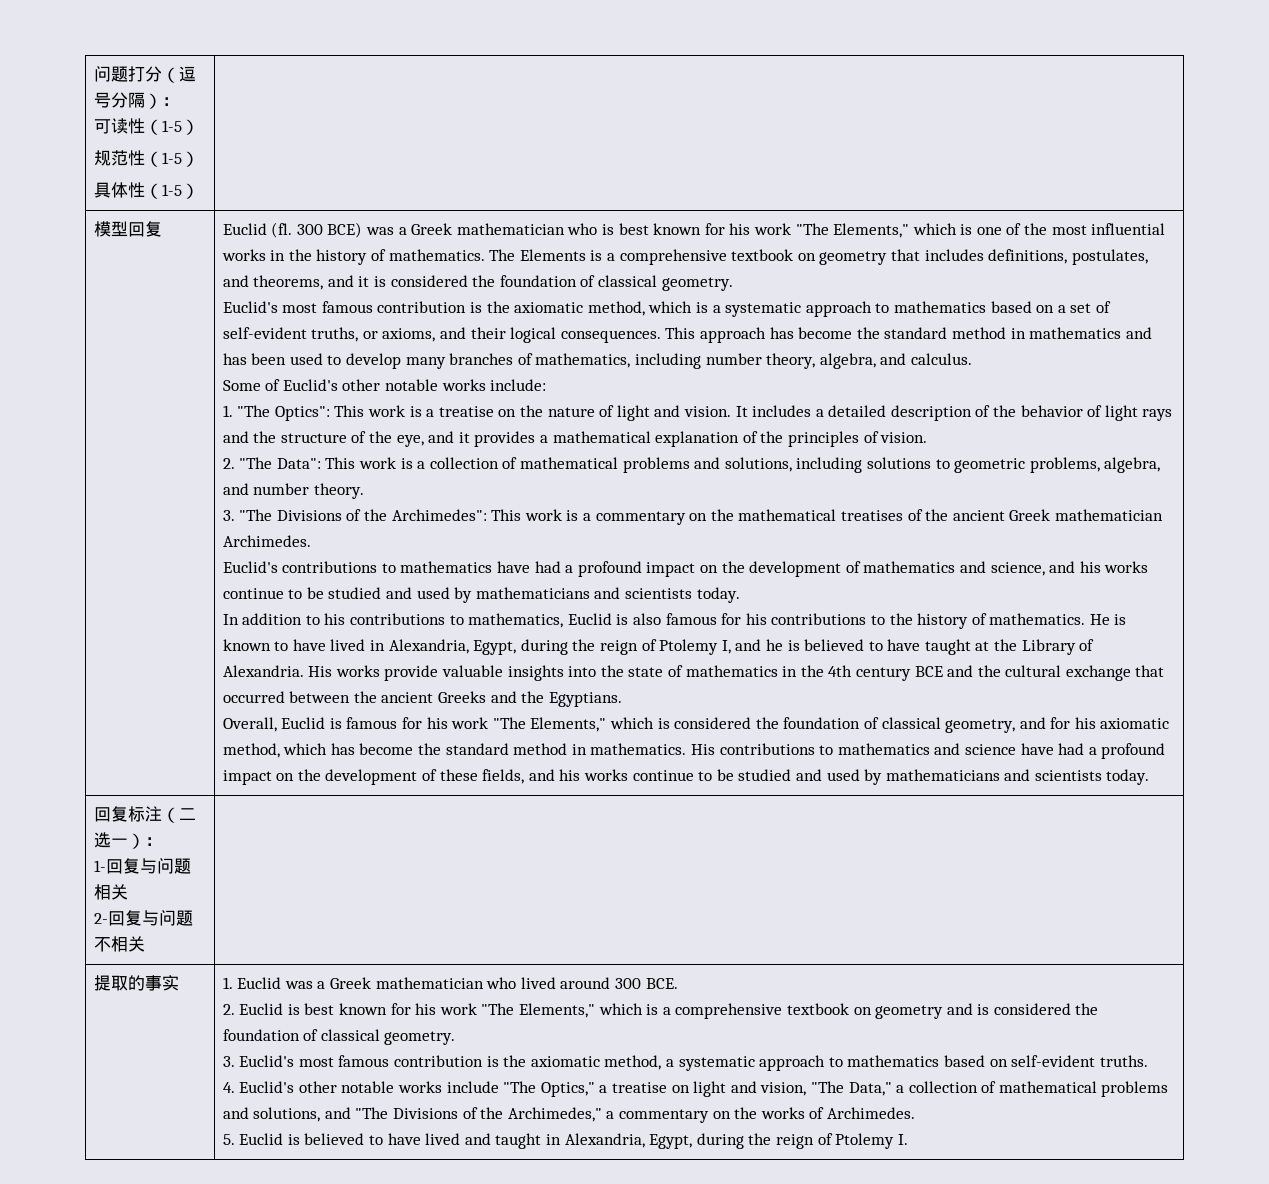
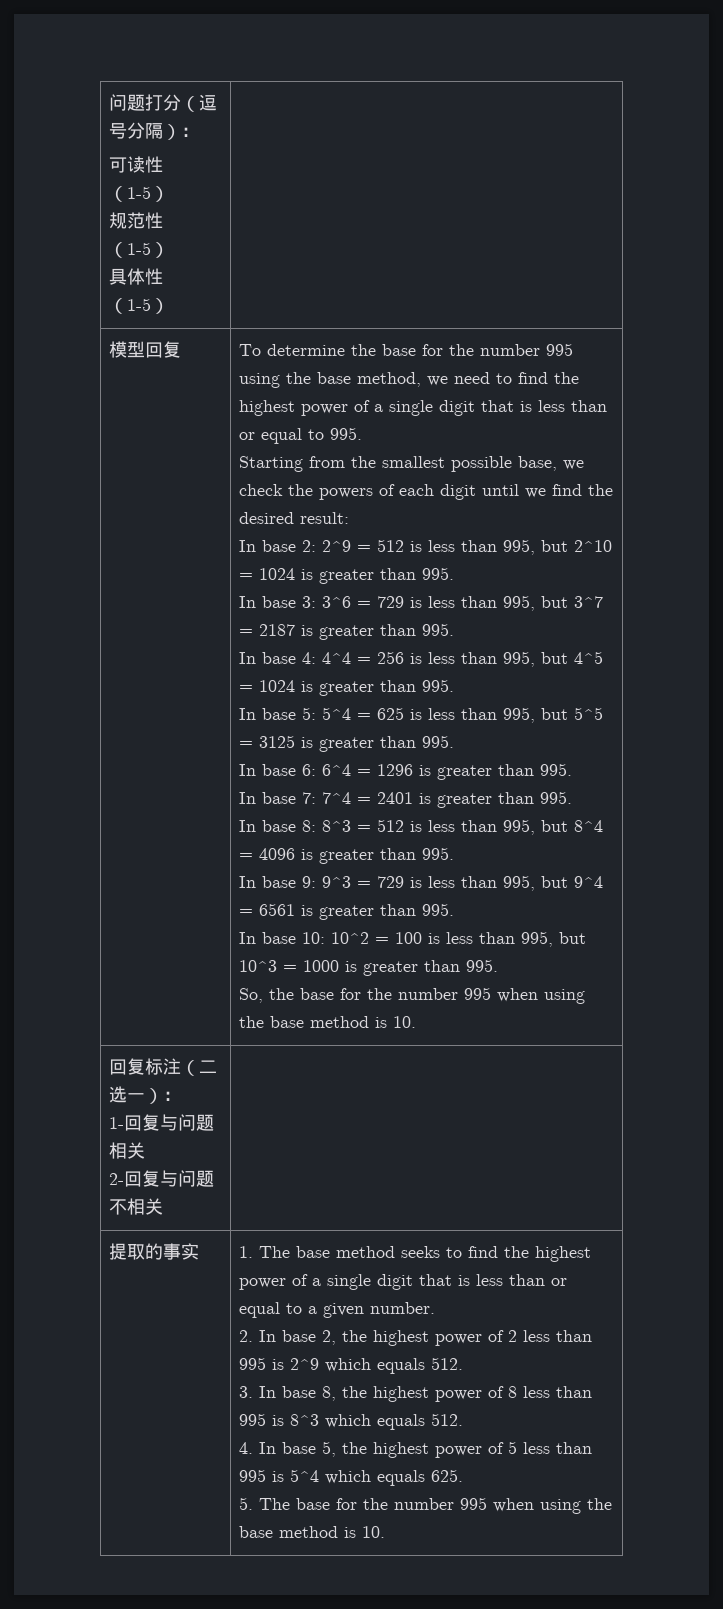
[222,222,1166,238] [221,249,1148,265] [222,275,733,291] [222,301,1111,317] [222,327,1152,343] [222,353,972,369] [222,379,547,391] [222,405,1173,421] [222,431,928,447] [222,457,1161,473] [222,483,364,499] [222,509,1163,525] [222,535,311,547] [222,561,1149,577] [222,587,740,603] [222,613,1127,629] [222,639,1095,655] [222,665,1165,681] [222,691,622,707] [222,717,1170,733] [222,743,1166,759] [222,769,1150,785] Euclid (fl. 300 BCE) was a Greek mathematician who is best known for his work "The Elements," which is one of the most influential works in the history of mathematics. The Elements is a comprehensive textbook on geometry that includes definitions, postulates, and theorems, and it is considered the foundation of classical geometry. // Euclid's most famous contribution is the axiomatic method, which is a systematic approach to mathematics based on a set of self-evident truths, or axioms, and their logical consequences. This approach has become the standard method in mathematics and has been used to develop many branches of mathematics, including number theory, algebra, and calculus. // Some of Euclid's other notable works include: // 1. "The Optics": This work is a treatise on the nature of light and vision. It includes a detailed description of the behavior of light rays and the structure of the eye, and it provides a mathematical explanation of the principles of vision. // 2. "The Data": This work is a collection of mathematical problems and solutions, including solutions to geometric problems, algebra, and number theory. // 3. "The Divisions of the Archimedes": This work is a commentary on the mathematical treatises of the ancient Greek mathematician Archimedes. // Euclid's contributions to mathematics have had a profound impact on the development of mathematics and science, and his works continue to be studied and used by mathematicians and scientists today. // In addition to his contributions to mathematics, Euclid is also famous for his contributions to the history of mathematics. He is known to have lived in Alexandria, Egypt, during the reign of Ptolemy I, and he is believed to have taught at the Library of Alexandria. His works provide valuable insights into the state of mathematics in the 4th century BCE and the cultural exchange that occurred between the ancient Greeks and the Egyptians. // Overall, Euclid is famous for his work "The Elements," which is considered the foundation of classical geometry, and for his axiomatic method, which has become the standard method in mathematics. His contributions to mathematics and science have had a profound impact on the development of these fields, and his works continue to be studied and used by mathematicians and scientists today. -> [239,343,574,356] [239,372,580,388] [239,400,608,416] [239,427,363,444] [239,456,585,472] [239,484,614,500] [239,512,350,524] [239,539,613,555] [239,567,455,584] [239,595,604,611] [239,623,455,640] [239,651,604,667] [239,679,455,696] [239,707,604,723] [239,735,455,752] [239,763,573,780] [239,791,573,808] [239,819,604,835] [239,847,455,864] [239,875,604,891] [239,903,455,920] [239,931,587,947] [239,959,499,976] [239,987,586,1004] [239,1016,417,1028] To determine the base for the number 995 using the base method, we need to find the highest power of a single digit that is less than or equal to 995. // Starting from the smallest possible base, we check the powers of each digit until we find the desired result: // In base 2: 2^9 = 512 is less than 995, but 2^10 = 1024 is greater than 995. // In base 3: 3^6 = 729 is less than 995, but 3^7 = 2187 is greater than 995. // In base 4: 4^4 = 256 is less than 995, but 4^5 = 1024 is greater than 995. // In base 5: 5^4 = 625 is less than 995, but 5^5 = 3125 is greater than 995. // In base 6: 6^4 = 1296 is greater than 995. // In base 7: 7^4 = 2401 is greater than 995. // In base 8: 8^3 = 512 is less than 995, but 8^4 = 4096 is greater than 995. // In base 9: 9^3 = 729 is less than 995, but 9^4 = 6561 is greater than 995. // In base 10: 10^2 = 100 is less than 995, but 10^3 = 1000 is greater than 995. // So, the base for the number 995 when using the base method is 10.
[237,977,678,989] [222,1003,1099,1019] [222,1029,456,1045] [222,1055,1148,1071] [222,1081,1169,1097] [222,1107,915,1123] [222,1133,908,1149] Euclid was a Greek mathematician who lived around 300 BCE. // 2. Euclid is best known for his work "The Elements," which is a comprehensive textbook on geometry and is considered the foundation of classical geometry. // 3. Euclid's most famous contribution is the axiomatic method, a systematic approach to mathematics based on self-evident truths. // 4. Euclid's other notable works include "The Optics," a treatise on light and vision, "The Data," a collection of mathematical problems and solutions, and "The Divisions of the Archimedes," a commentary on the works of Archimedes. // 5. Euclid is believed to have lived and taught in Alexandria, Egypt, during the reign of Ptolemy I. -> [259,1246,592,1262] [239,1274,568,1290] [239,1302,436,1318] [239,1330,593,1346] [239,1357,464,1374] [239,1386,593,1402] [239,1413,464,1430] [239,1441,593,1458] [239,1469,464,1486] [239,1497,613,1514] [239,1526,386,1538] The base method seeks to find the highest power of a single digit that is less than or equal to a given number. // 2. In base 2, the highest power of 2 less than 995 is 2^9 which equals 512. // 3. In base 8, the highest power of 8 less than 995 is 8^3 which equals 512. // 4. In base 5, the highest power of 5 less than 995 is 5^4 which equals 625. // 5. The base for the number 995 when using the base method is 10.

